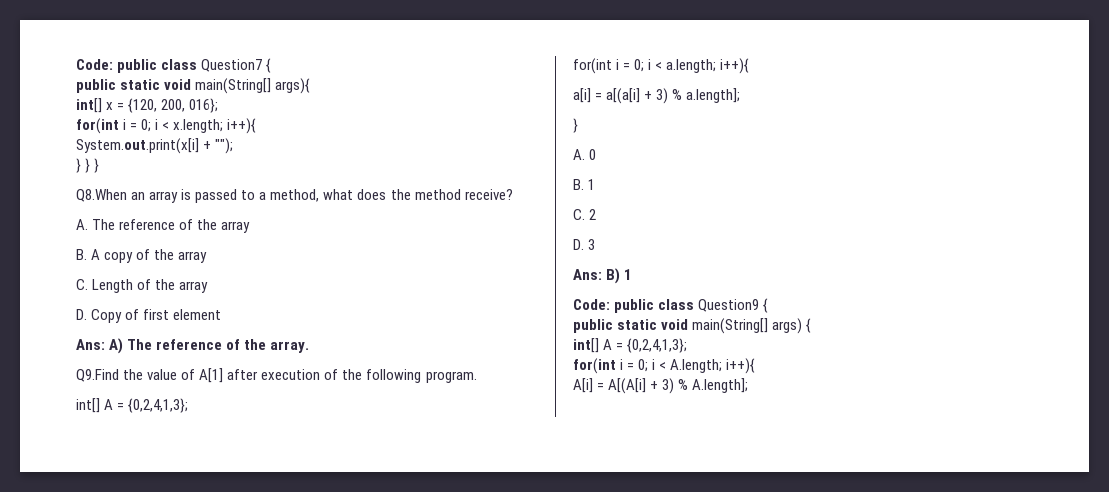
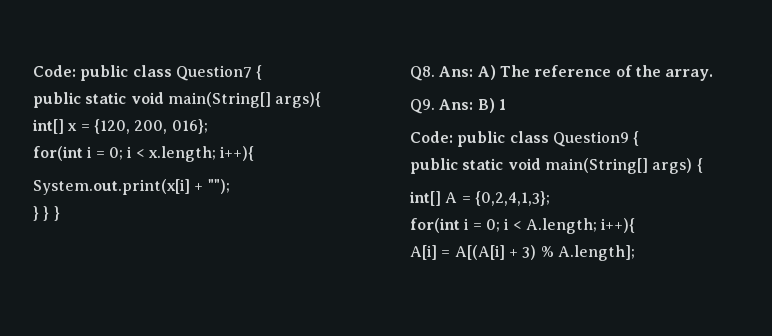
[76,189,513,203] [76,219,251,233] [76,249,208,263] [76,279,209,293] [76,309,222,323] Q8.When an array is passed to a method, what does the method receive? // A. The reference of the array // B. A copy of the array // C. Length of the array // D. Copy of first element // -> [410,66,435,81] Q8.
[76,368,477,383] [76,398,189,413] [573,58,750,74] [573,88,741,104] [573,118,578,133] [573,149,597,160] [573,179,596,190] [573,209,597,220] [573,239,596,250] Q9.Find the value of A[1] after execution of the following program. // int[] A = {0,2,4,1,3}; // for(int i = 0; i < a.length; i++){ // a[i] = a[(a[i] + 3) % a.length]; // } // A. 0 // B. 1 // C. 2 // D. 3 // -> [410,99,435,114] Q9.

